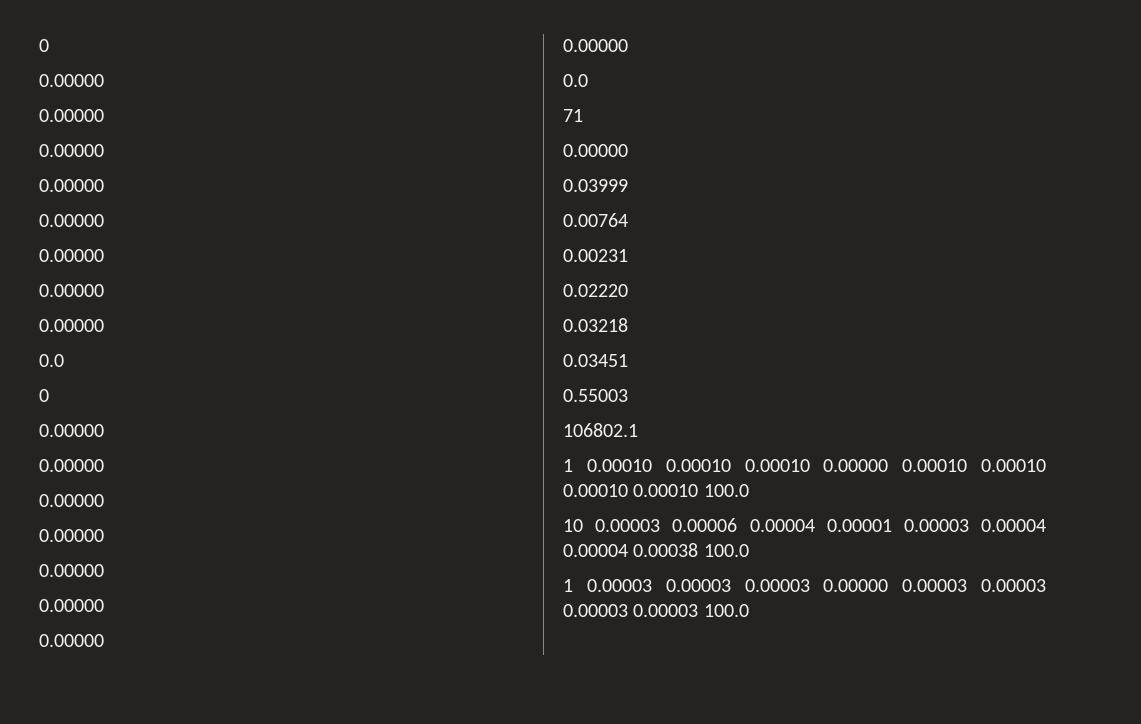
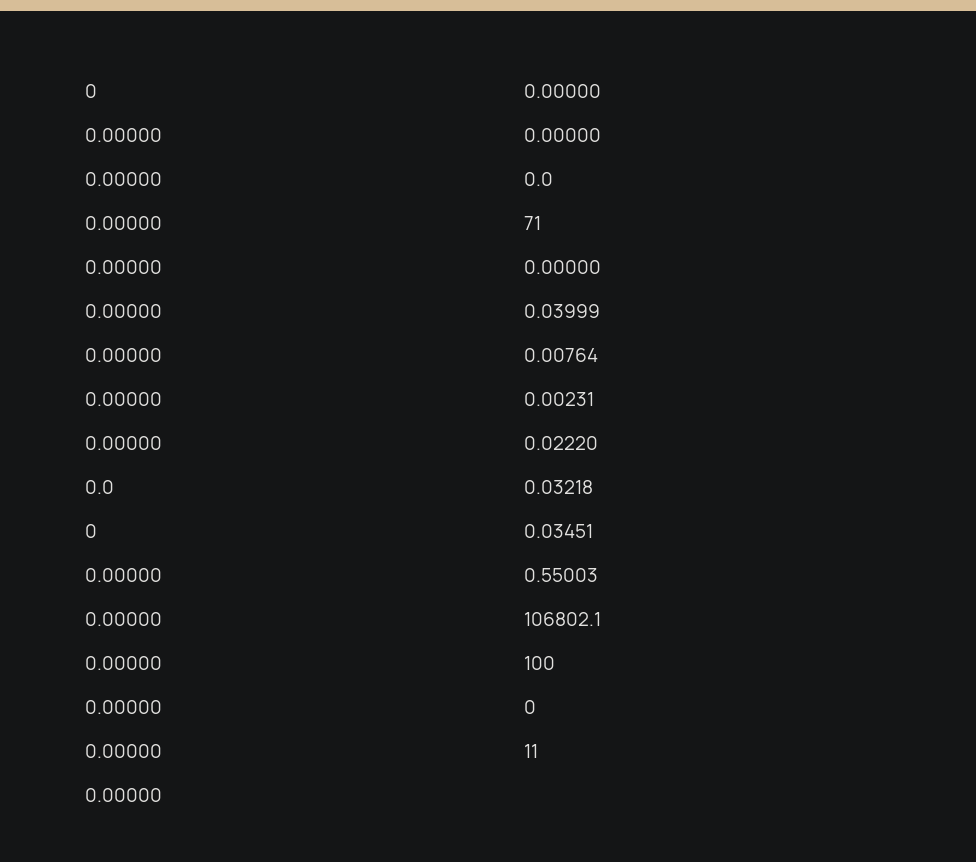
[563,459,1046,472] [563,484,749,497] [563,518,1046,532] [563,543,749,557] [563,579,1046,592] [563,604,749,617] 1 0.00010 0.00010 0.00010 0.00000 0.00010 0.00010 0.00010 0.00010 100.0 // 10 0.00003 0.00006 0.00004 0.00001 0.00003 0.00004 0.00004 0.00038 100.0 // 1 0.00003 0.00003 0.00003 0.00000 0.00003 0.00003 0.00003 0.00003 100.0 -> [524,656,555,670] [524,700,536,714] [524,744,538,758] 100 // 0 // 11

